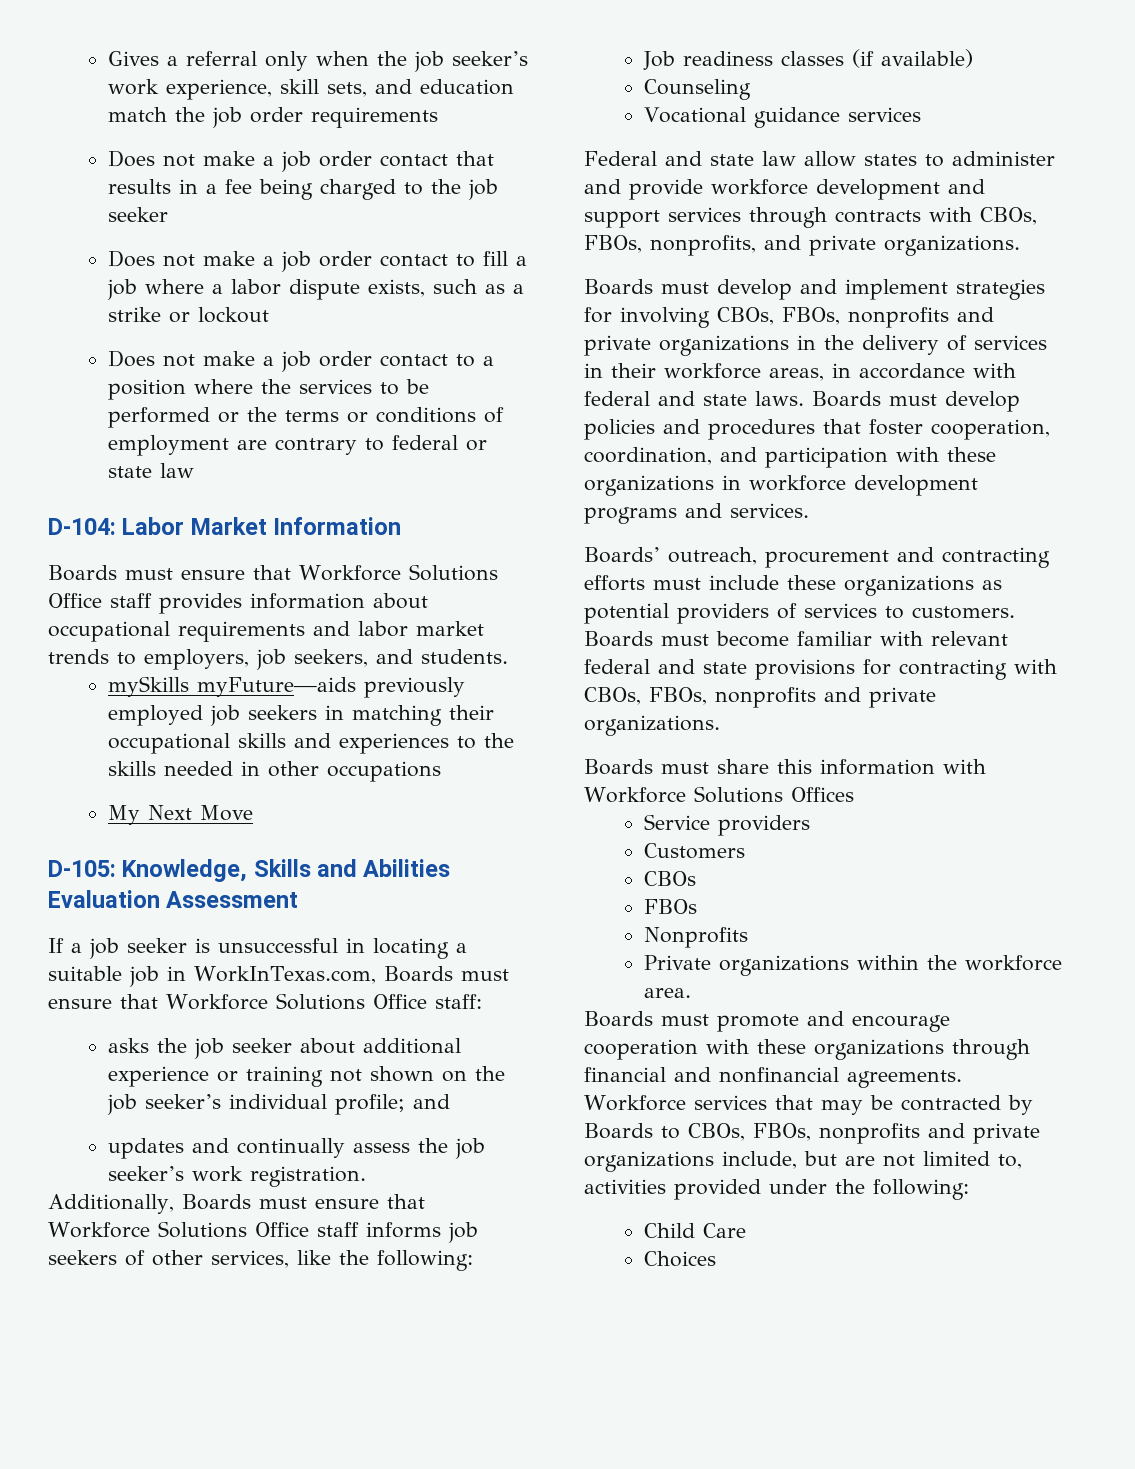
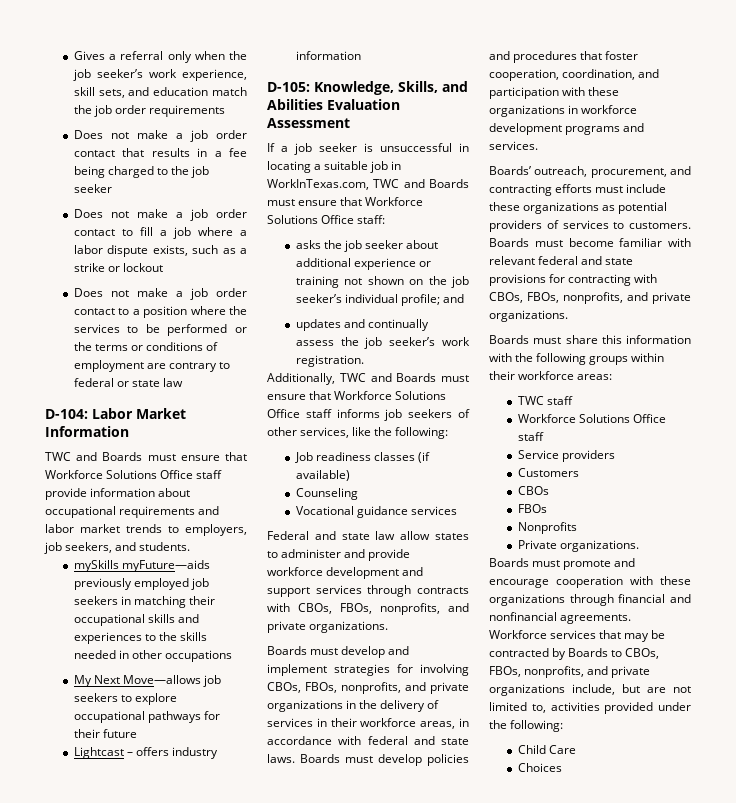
[48,564,498,581] [48,593,242,614] Boards must ensure that Workforce Solutions Office staff provides -> [45,452,247,461] [45,470,223,479] [45,488,87,500] TWC and Boards must ensure that Workforce Solutions Office staff provide
[200,805,254,821] Move -> [123,675,222,687] [73,693,178,705] [73,711,221,723] [73,729,137,738] [73,747,219,759] [295,51,361,60] Move—allows job seekers to explore occupational pathways for their future // Lightcast – offers industry information
[253,859,311,877] Skills -> [398,81,438,93] Skills,
(376, 975) none -> [373,179,425,188] TWC and
(174, 1204) none -> [339,373,392,382] TWC and
[848,307,949,328] nonprofits -> [341,682,401,694] nonprofits,
[765,550,889,568] procurement -> [590,168,667,178] procurement,
[715,687,816,708] nonprofits -> [563,292,623,304] nonprofits,
[584,786,854,803] Workforce Solutions Offices -> [515,353,665,365] [489,371,613,380] [517,396,573,405] [517,414,667,423] [517,432,544,441] the following groups within their workforce areas: // TWC staff // Workforce Solutions Office staff
[719,955,1063,976] [644,988,692,998] organizations within the workforce area. -> [559,540,639,552] organizations.
[819,1123,920,1144] nonprofits -> [524,666,585,678] nonprofits,

